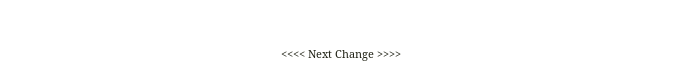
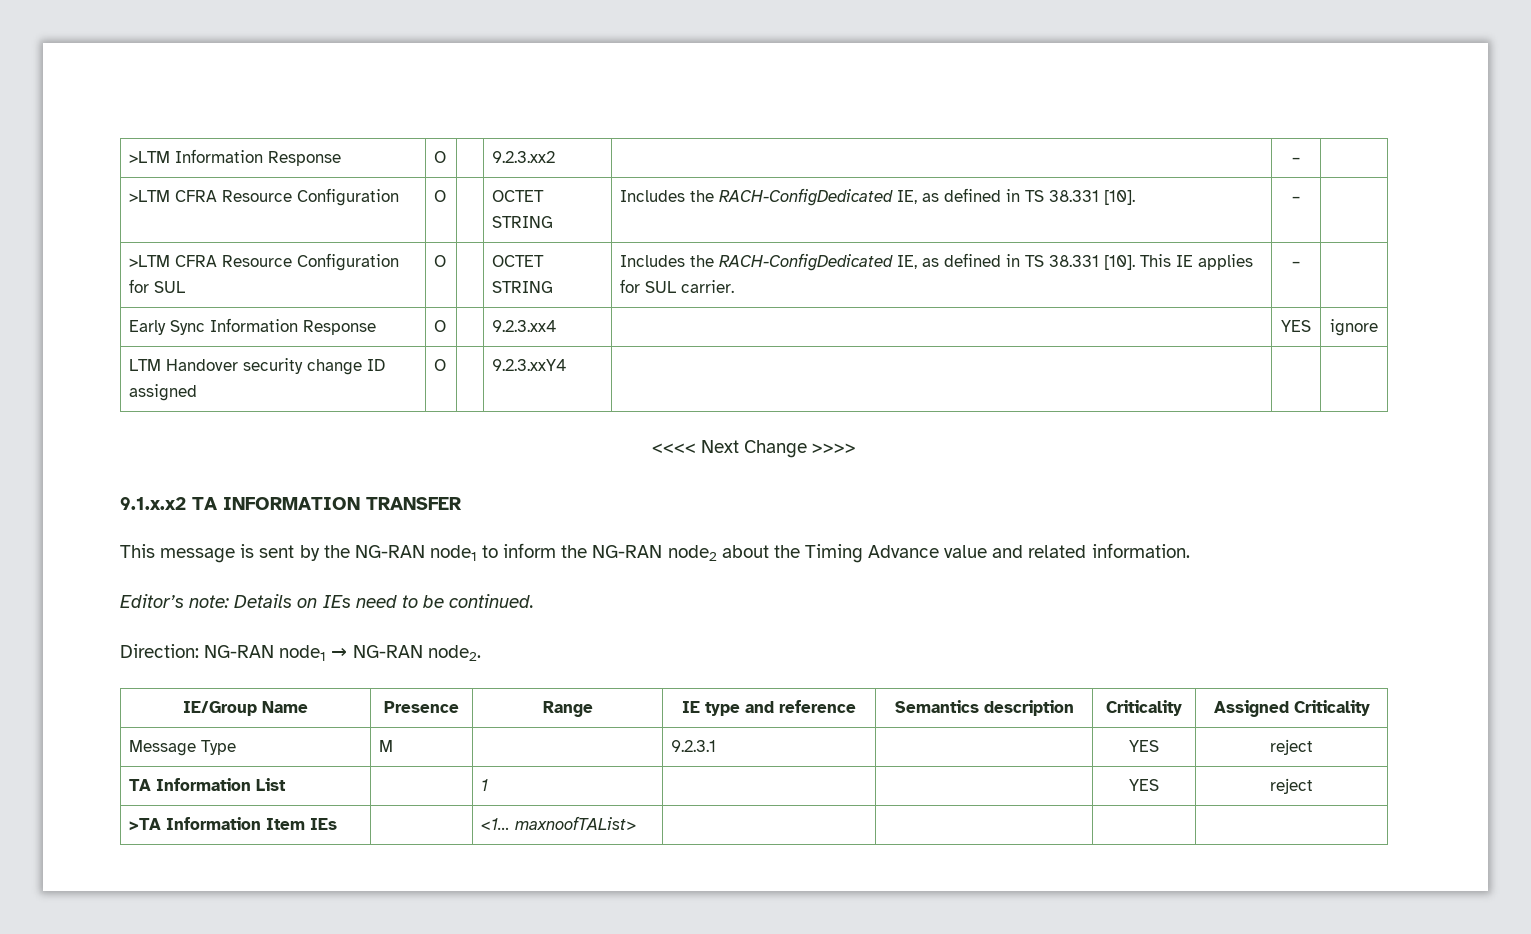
[280,50,401,61] <<<< Next Change >>>> -> [128,149,341,166] [433,151,446,163] [491,151,555,163] [1292,157,1300,163] [128,188,399,206] [433,190,446,202] [491,190,544,202] [491,216,553,228] [619,188,1135,206] [1292,196,1300,202] [128,253,399,271] [128,279,185,293] [433,255,446,267] [491,255,544,267] [491,281,553,293] [619,253,1253,271] [619,279,734,293] [1292,261,1300,267] [128,318,376,335] [433,320,446,332] [491,320,556,332] [1281,320,1311,332] [1330,319,1378,336] [128,358,385,375] [128,384,197,401] [433,359,446,371] [491,359,566,371] [651,440,857,458] [120,497,462,510] [120,543,1190,563] [120,594,535,608] [120,644,481,661] [183,701,308,716] [384,701,459,713] [542,701,593,717] [682,700,856,716] [894,700,1074,716] [1106,700,1182,716] [1213,700,1370,717] [128,740,236,756] [378,740,393,752] [670,740,716,752] [1129,740,1159,752] [1270,739,1313,755] [128,778,286,791] [480,779,488,791] [1129,779,1159,791] [1270,778,1313,794] [128,817,337,831] [480,816,636,830] >LTM Information Response | O | | 9.2.3.xx2 | | – | // >LTM CFRA Resource Configuration | O | | OCTET STRING | Includes the RACH-ConfigDedicated IE, as defined in TS 38.331 [10]. | – | // >LTM CFRA Resource Configuration for SUL | O | | OCTET STRING | Includes the RACH-ConfigDedicated IE, as defined in TS 38.331 [10]. This IE applies for SUL carrier. | – | // Early Sync Information Response | O | | 9.2.3.xx4 | | YES | ignore // LTM Handover security change ID assigned | O | | 9.2.3.xxY4 | | | // <<<< Next Change >>>> // 9.1.x.x2 TA INFORMATION TRANSFER // This message is sent by the NG-RAN node1 to inform the NG-RAN node2 about the Timing Advance value and related information. // Editor’s note: Details on IEs need to be continued. // Direction: NG-RAN node1 → NG-RAN node2. // IE/Group Name | Presence | Range | IE type and reference | Semantics description | Criticality | Assigned Criticality // Message Type | M | | 9.2.3.1 | | YES | reject // TA Information List | | 1 | | | YES | reject // >TA Information Item IEs | | <1… maxnoofTAList> | | | |

